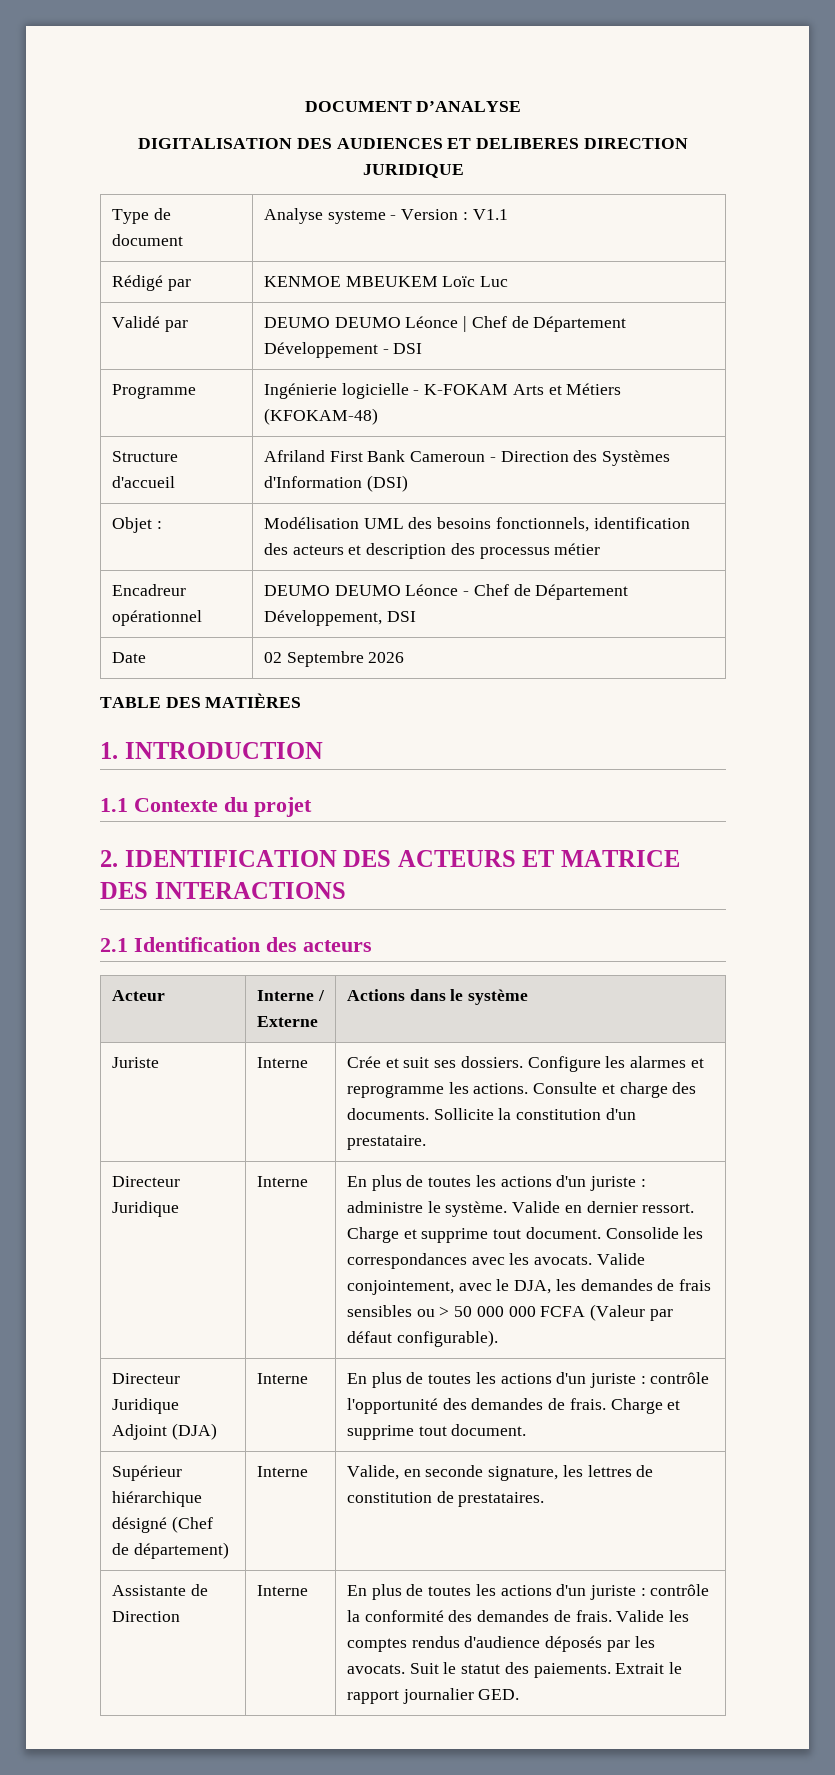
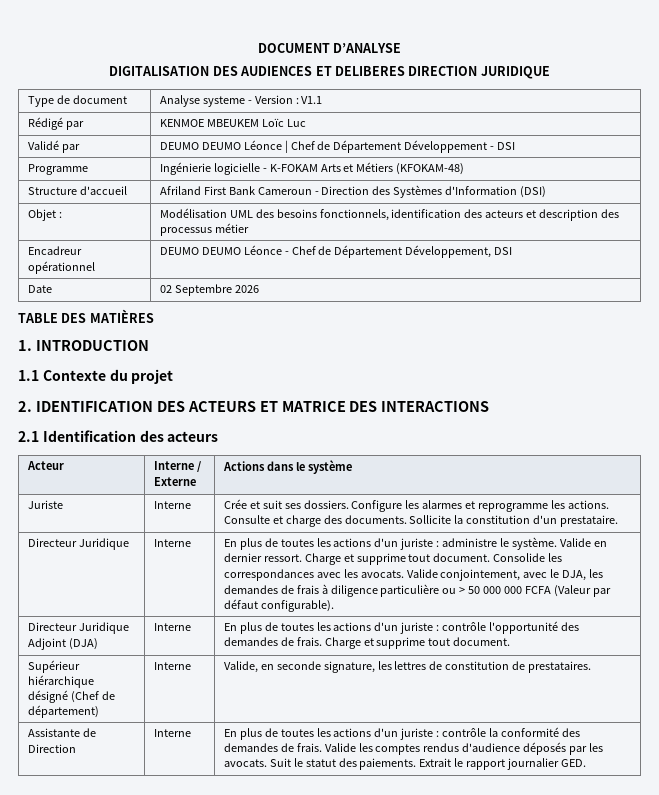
[346,1305,412,1317] sensibles -> [321,584,440,597] à diligence particulière

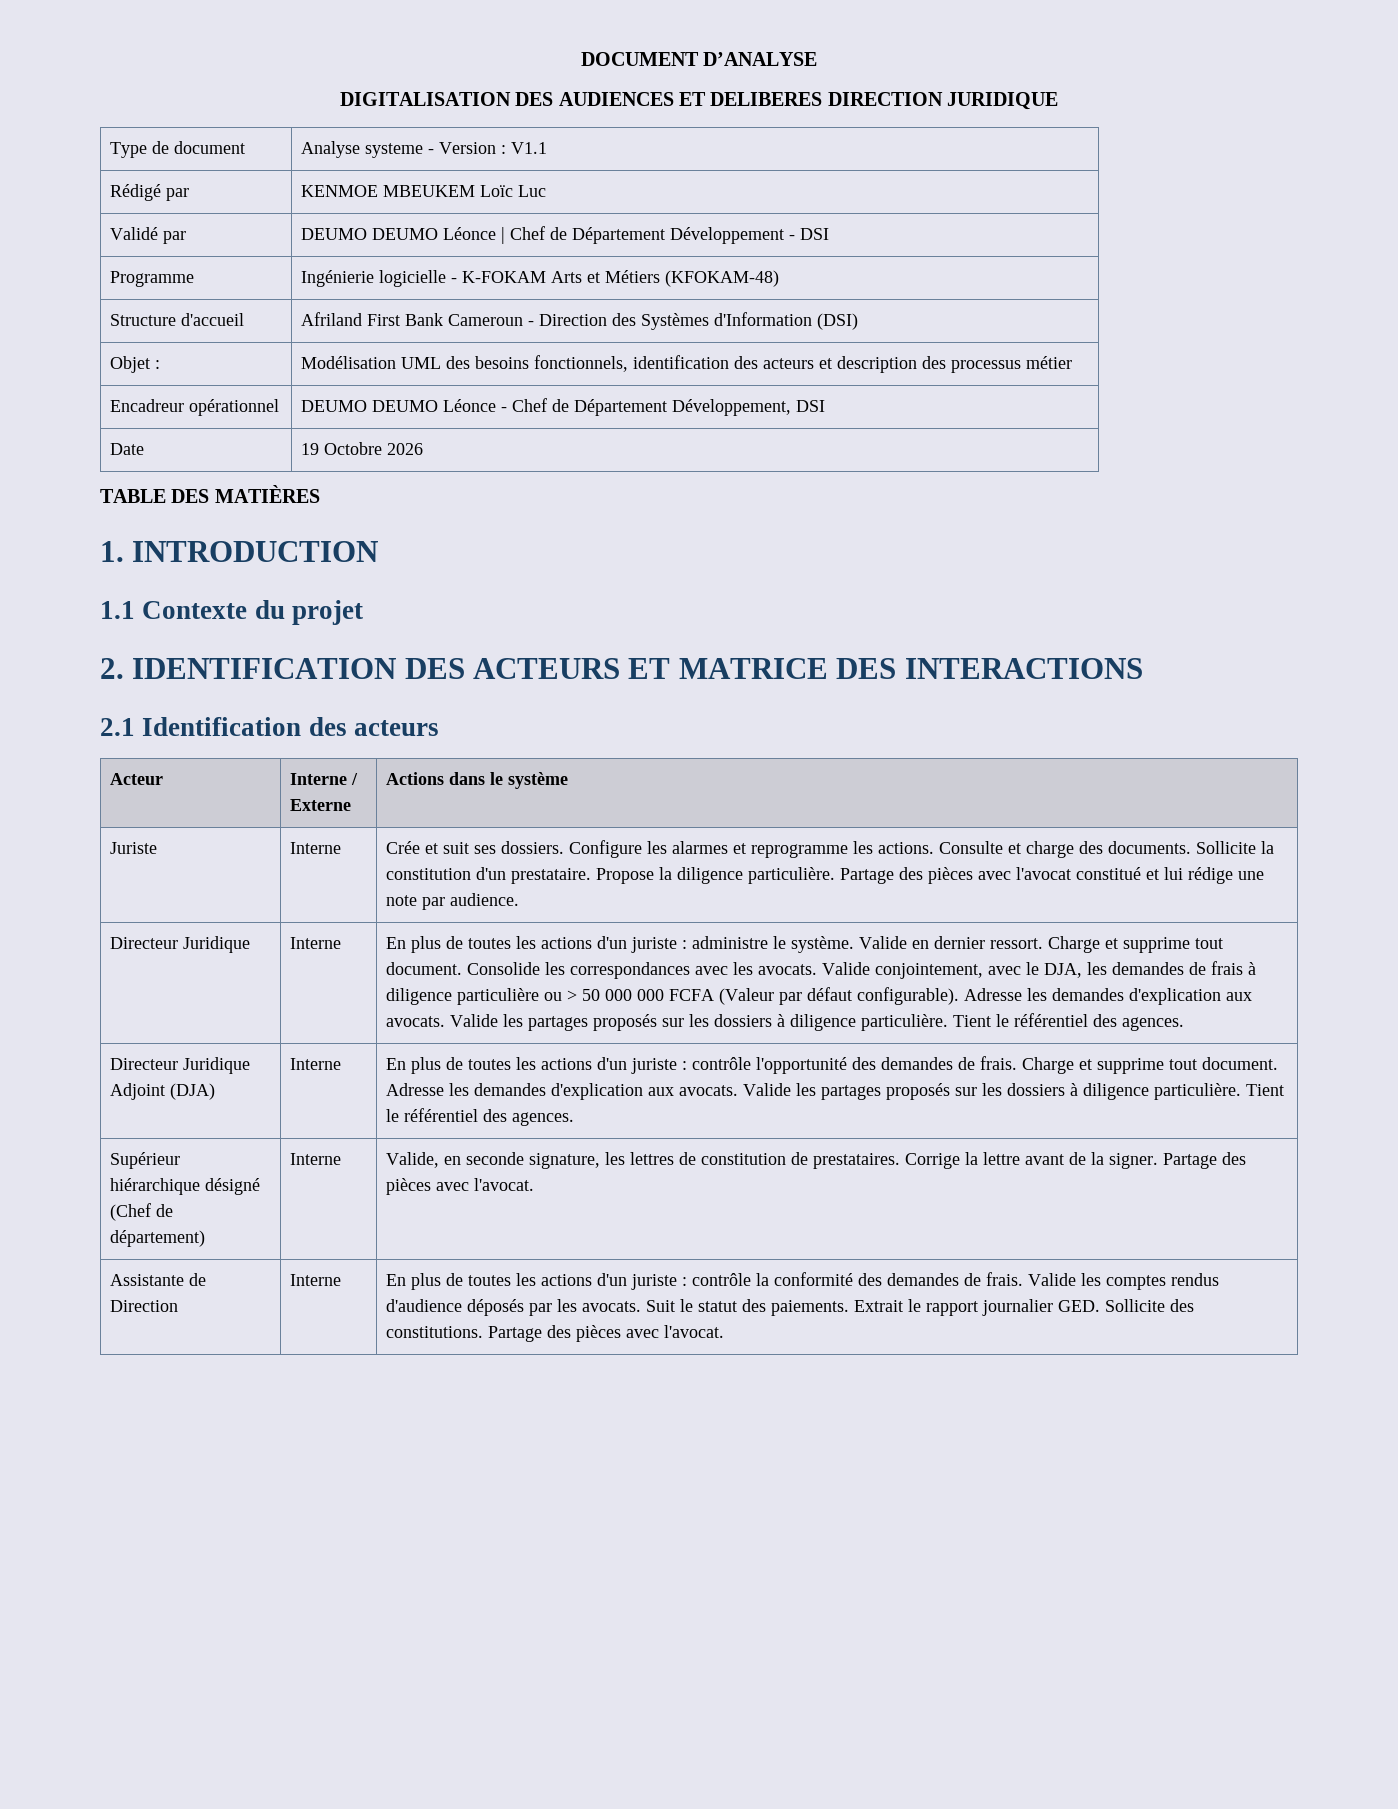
[159,284,232,296] 02 Septembre -> [300,442,382,455] 19 Octobre
(619, 521) none -> [595,867,1264,884] [385,893,519,910] Propose la diligence particulière. Partage des pièces avec l'avocat constitué et lui rédige une note par audience.
(334, 606) none -> [963,988,1252,1005] [385,1013,1184,1031] Adresse les demandes d'explication aux avocats. Valide les partages proposés sur les dossiers à diligence particulière. Tient le référentiel des agences.
(511, 641) none -> [385,1083,1284,1100] [385,1108,574,1126] Adresse les demandes d'explication aux avocats. Valide les partages proposés sur les dossiers à diligence particulière. Tient le référentiel des agences.
(592, 667) none -> [904,1152,1246,1169] [385,1178,534,1195] Corrige la lettre avant de la signer. Partage des pièces avec l'avocat.
(587, 763) none -> [1104,1299,1194,1312] [385,1325,724,1342] Sollicite des constitutions. Partage des pièces avec l'avocat.

